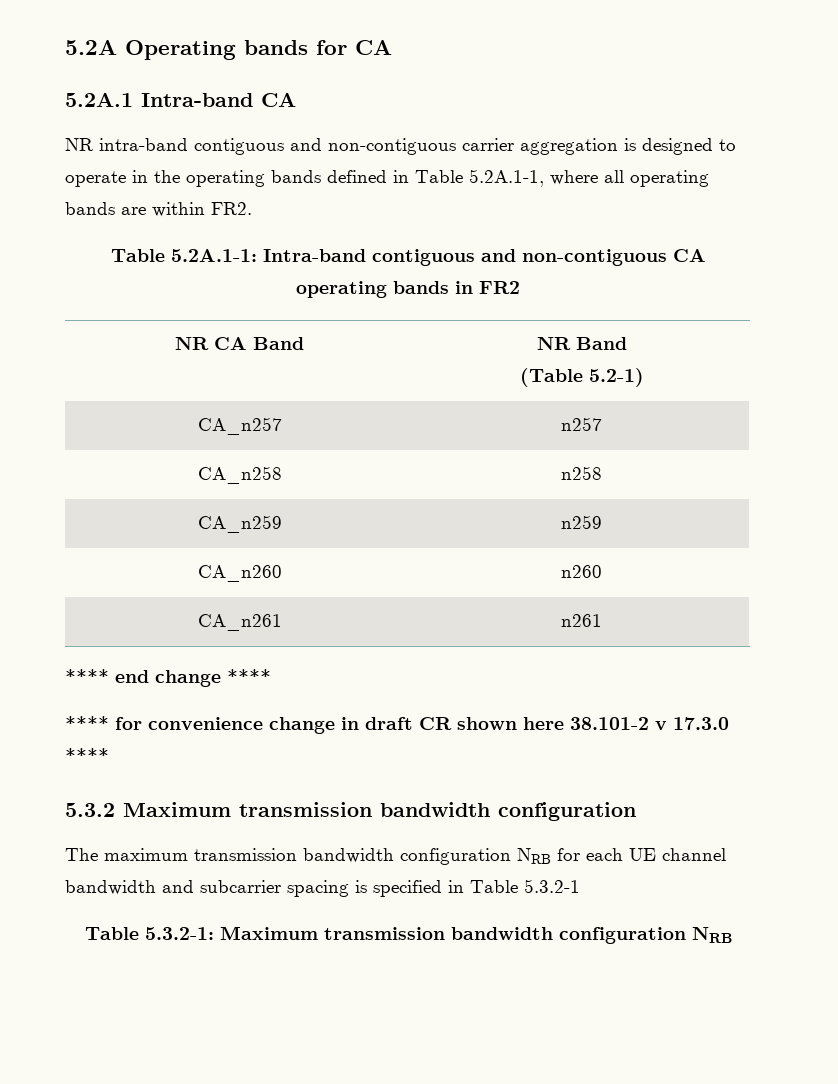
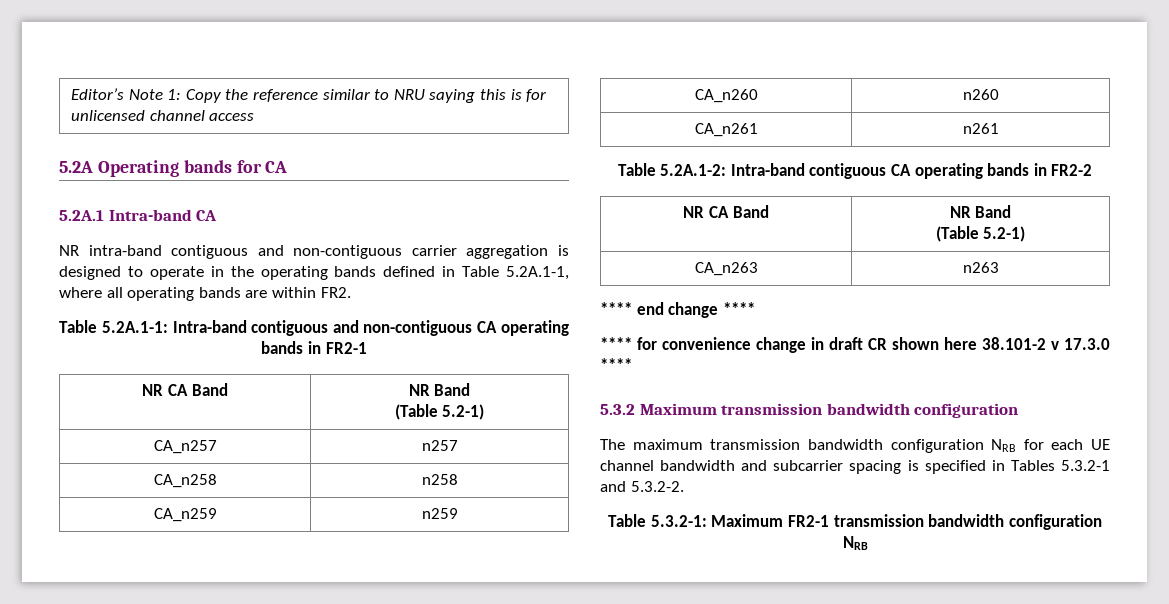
(65, 47) none -> [71,88,547,103] [71,110,255,121] Editor’s Note 1: Copy the reference similar to NRU saying this is for unlicensed channel access //
[479,281,520,294] FR2 -> [325,342,367,354] FR2-1
(602, 620) none -> [617,163,1093,179] [683,205,769,218] [949,205,1012,218] [935,226,1026,242] [694,262,758,276] [962,262,999,273] // Table 5.2A.1-2: Intra-band contiguous CA operating bands in FR2-2 // NR CA Band | NR Band // (Table 5.2-1) // CA_n263 | n263
[470,880,518,893] Table -> [1010,460,1055,471] Tables
(580, 886) none -> [600,481,684,492] and 5.3.2-2.
(318, 933) none -> [788,515,829,527] FR2-1

